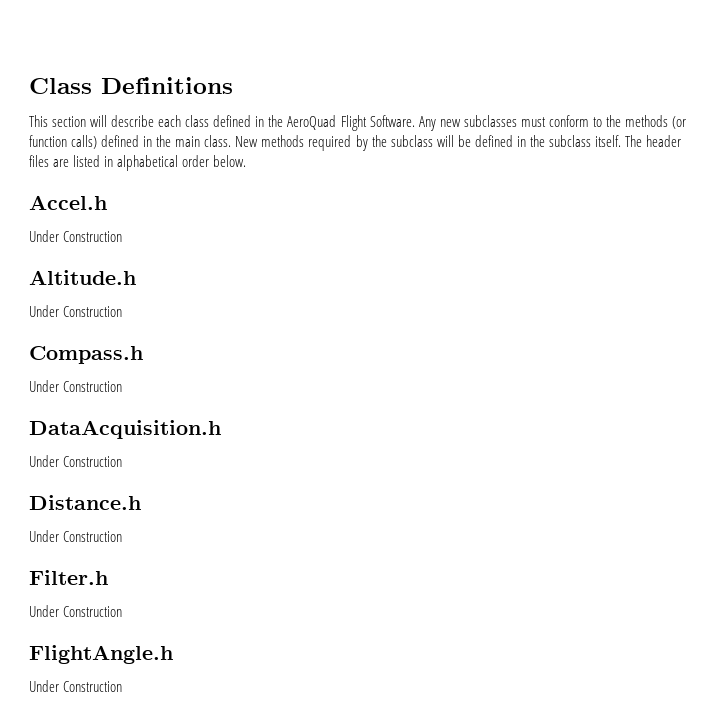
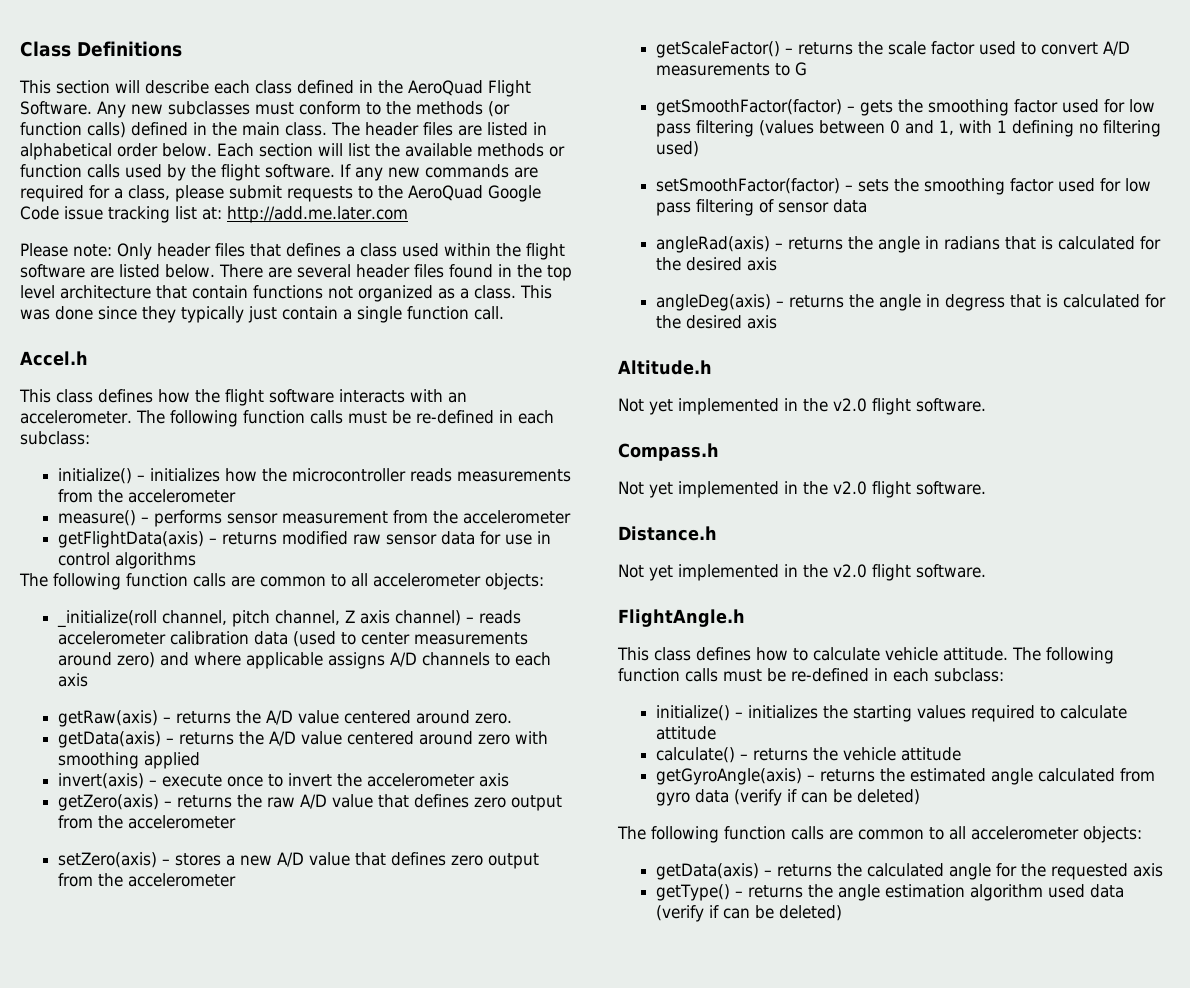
[235,135,621,151] New methods required by the subclass will be defined in the subclass itself. -> (327, 129) none
[29,195,107,210] [29,230,123,242] [29,270,136,285] [29,305,123,317] [29,346,143,364] [29,380,123,392] [29,420,221,439] [29,455,123,467] [29,495,141,510] [29,530,123,542] [29,570,108,585] [29,605,123,617] [29,645,173,664] [29,680,123,692] // Accel.h // Under Construction // Altitude.h // Under Construction // Compass.h // Under Construction // DataAcquisition.h // Under Construction // Distance.h // Under Construction // Filter.h // Under Construction // FlightAngle.h // Under Construction -> [216,143,565,157] [20,164,538,181] [20,185,541,202] [20,206,408,223] [20,243,565,260] [20,264,572,281] [20,285,552,302] [20,306,504,323] [20,351,88,366] [19,389,467,406] [20,410,554,427] [20,431,90,445] [57,468,571,484] [57,489,236,503] [57,510,571,527] [57,531,551,548] [57,552,196,569] [19,573,544,590] [56,610,521,628] [57,631,528,647] [57,652,551,669] [57,673,88,687] [57,710,512,727] [57,731,548,748] [57,752,200,769] [57,773,509,789] [57,794,562,811] [57,815,236,829] [57,852,539,869] [57,873,236,887] [655,41,1130,58] [655,62,807,76] [655,99,1155,116] [655,120,1161,137] [655,141,699,157] [655,178,1151,195] [655,199,867,216] [655,236,1161,253] [655,257,777,271] [655,294,1166,311] [655,315,777,329] [618,360,712,375] [618,398,986,415] [618,443,719,461] [618,481,986,498] [618,526,717,541] [618,564,986,581] [618,609,745,627] [617,647,1114,664] [618,668,1004,682] [655,705,1127,722] [655,726,716,740] [655,747,961,763] [655,768,1155,785] [655,789,920,806] [617,826,1142,843] [655,863,1163,880] [655,884,1124,901] [655,905,842,922] Each section will list the available methods or function calls used by the flight software. If any new commands are required for a class, please submit requests to the AeroQuad Google Code issue tracking list at: http://add.me.later.com // Please note: Only header files that defines a class used within the flight software are listed below. There are several header files found in the top level architecture that contain functions not organized as a class. This was done since they typically just contain a single function call. // Accel.h // This class defines how the flight software interacts with an accelerometer. The following function calls must be re-defined in each subclass: // initialize() – initializes how the microcontroller reads measurements from the accelerometer // measure() – performs sensor measurement from the accelerometer // getFlightData(axis) – returns modified raw sensor data for use in control algorithms // The following function calls are common to all accelerometer objects: // _initialize(roll channel, pitch channel, Z axis channel) – reads accelerometer calibration data (used to center measurements around zero) and where applicable assigns A/D channels to each axis // getRaw(axis) – returns the A/D value centered around zero. // getData(axis) – returns the A/D value centered around zero with smoothing applied // invert(axis) – execute once to invert the accelerometer axis // getZero(axis) – returns the raw A/D value that defines zero output from the accelerometer // setZero(axis) – stores a new A/D value that defines zero output from the accelerometer // getScaleFactor() – returns the scale factor used to convert A/D measurements to G // getSmoothFactor(factor) – gets the smoothing factor used for low pass filtering (values between 0 and 1, with 1 defining no filtering used) // setSmoothFactor(factor) – sets the smoothing factor used for low pass filtering of sensor data // angleRad(axis) – returns the angle in radians that is calculated for the desired axis // angleDeg(axis) – returns the angle in degress that is calculated for the desired axis // Altitude.h // Not yet implemented in the v2.0 flight software. // Compass.h // Not yet implemented in the v2.0 flight software. // Distance.h // Not yet implemented in the v2.0 flight software. // FlightAngle.h // This class defines how to calculate vehicle attitude. The following function calls must be re-defined in each subclass: // initialize() – initializes the starting values required to calculate attitude // calculate() – returns the vehicle attitude // getGyroAngle(axis) – returns the estimated angle calculated from gyro data (verify if can be deleted) // The following function calls are common to all accelerometer objects: // getData(axis) – returns the calculated angle for the requested axis // getType() – returns the angle estimation algorithm used data (verify if can be deleted)

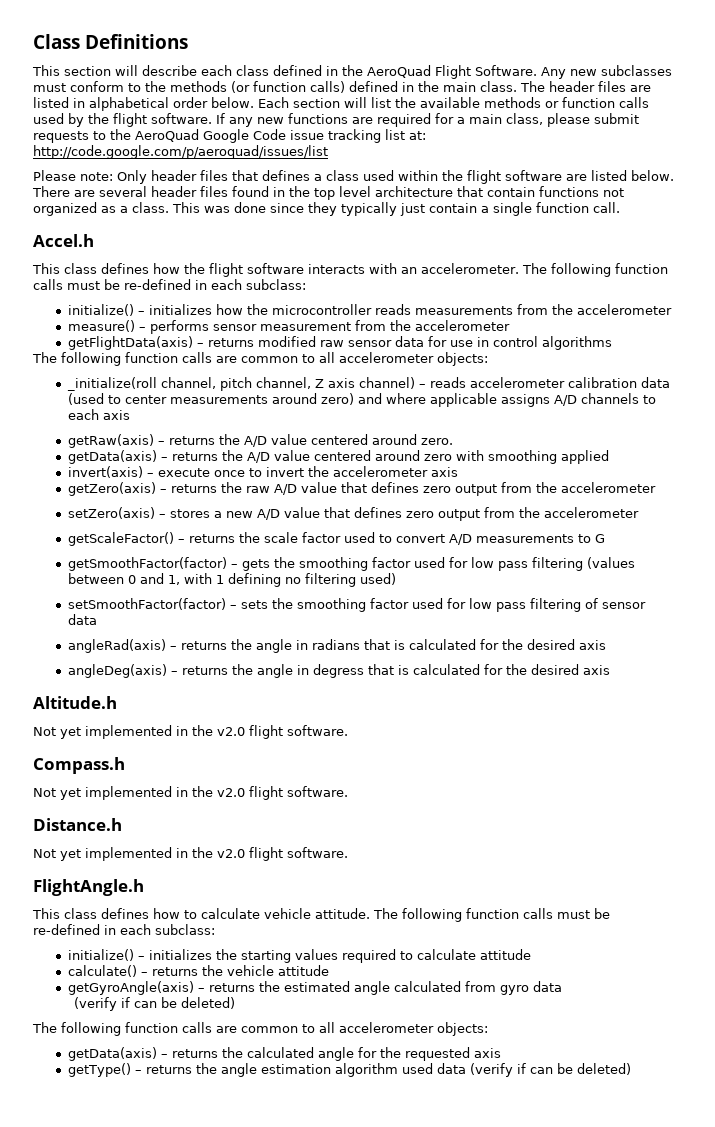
[425,164,509,178] commands -> [288,113,348,124] functions
(123, 193) none -> [469,114,502,124] main
[227,206,408,223] http://add.me.later.com -> [33,145,328,159] http://code.google.com/p/aeroquad/issues/list
(729, 796) none -> (562, 986) //

